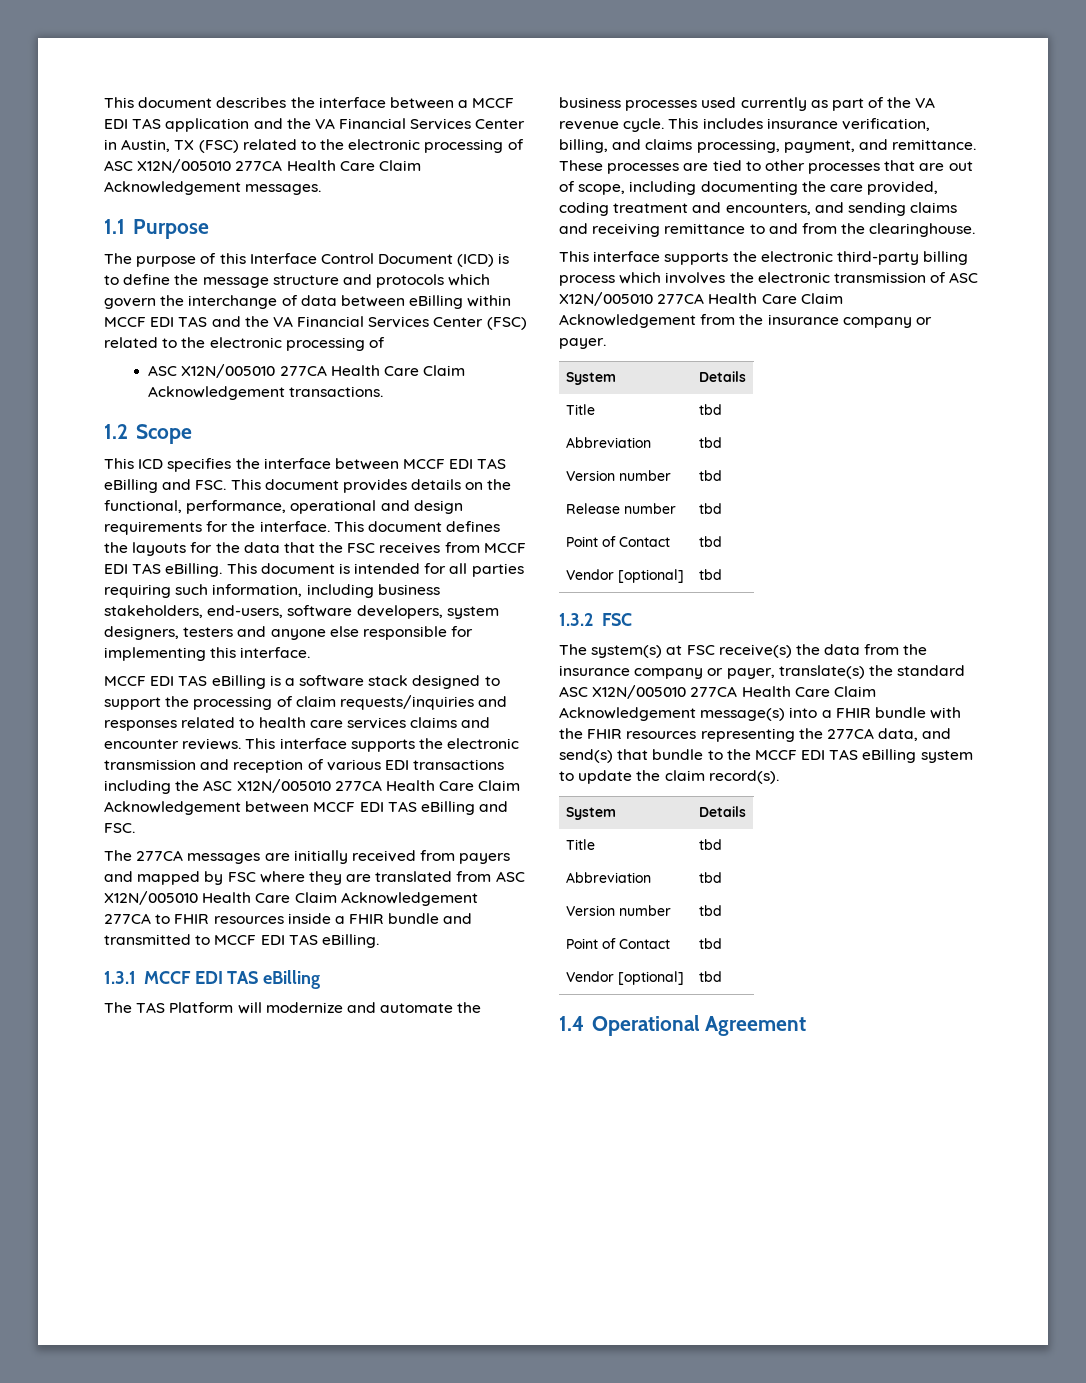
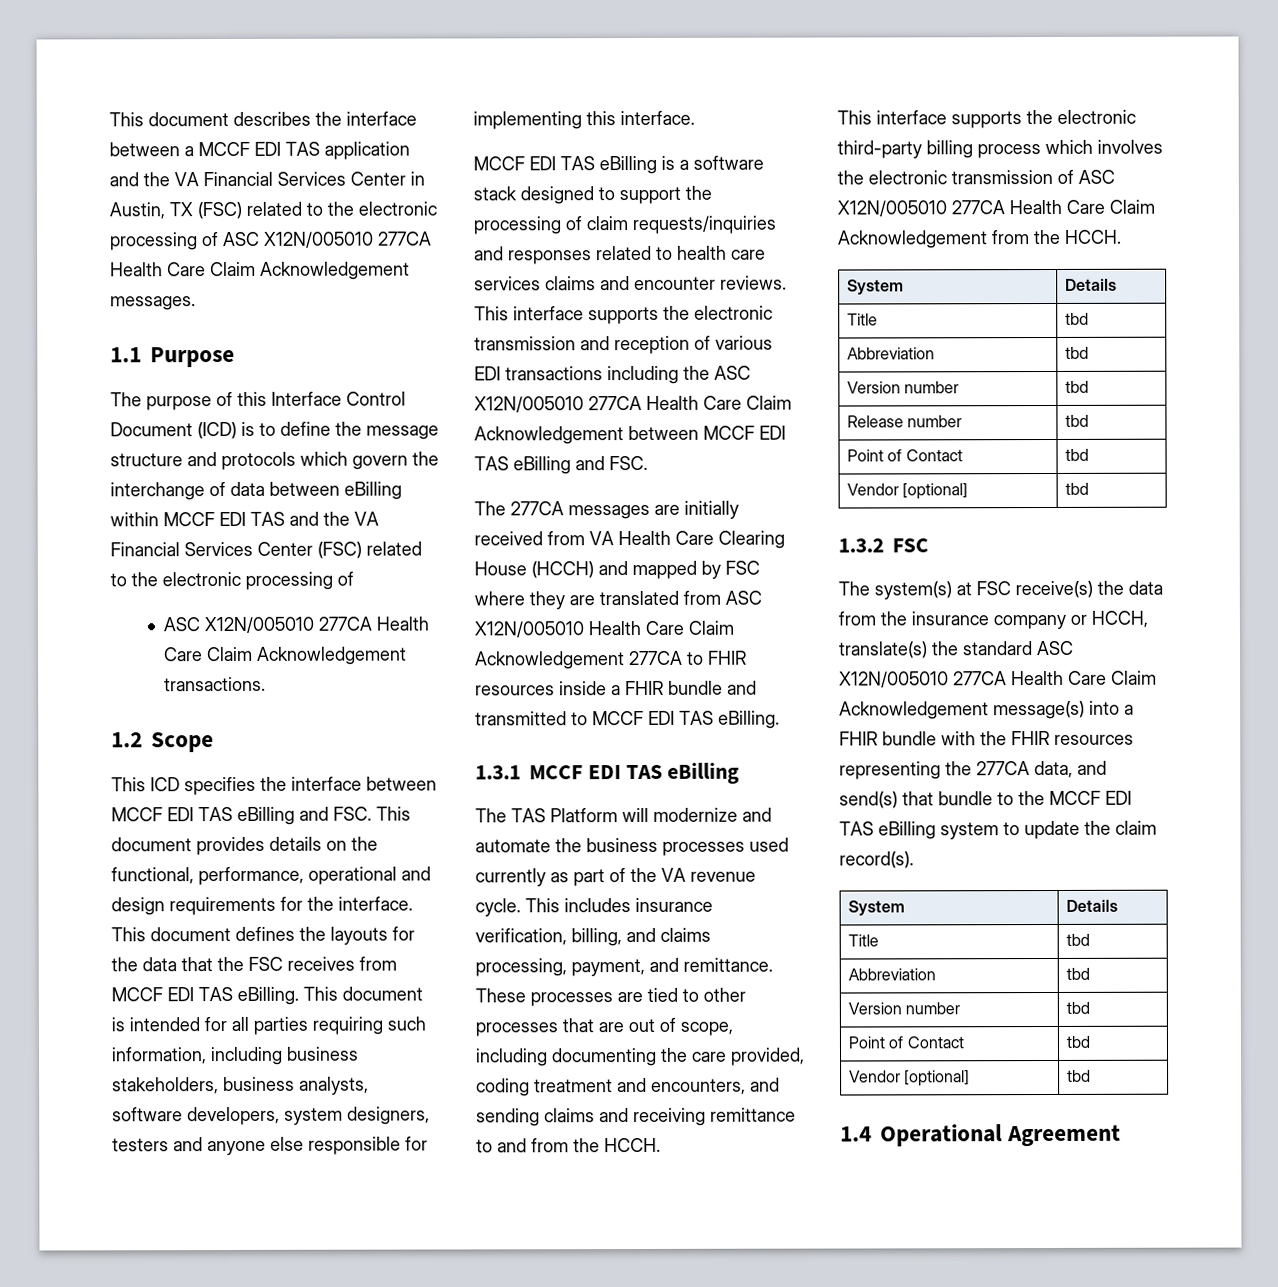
[207,605,284,618] end-users, -> [223,1076,369,1095] business analysts,
[459,853,511,864] payers -> [589,530,785,549] [474,561,594,579] VA Health Care Clearing House (HCCH)
[869,223,976,237] clearinghouse. -> [604,1137,661,1153] HCCH.
[767,314,932,328] [559,338,606,349] insurance company or payer. -> [1064,229,1122,244] HCCH.
[726,668,775,679] payer, -> [1091,610,1148,628] HCCH,

